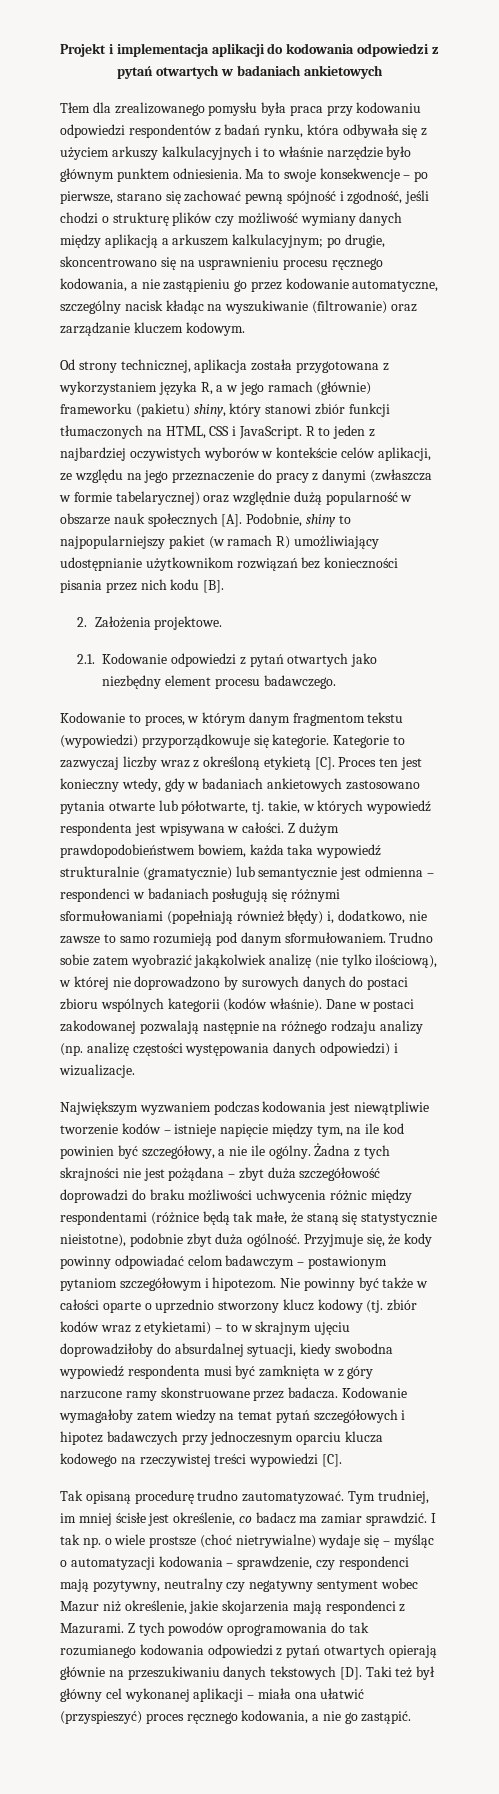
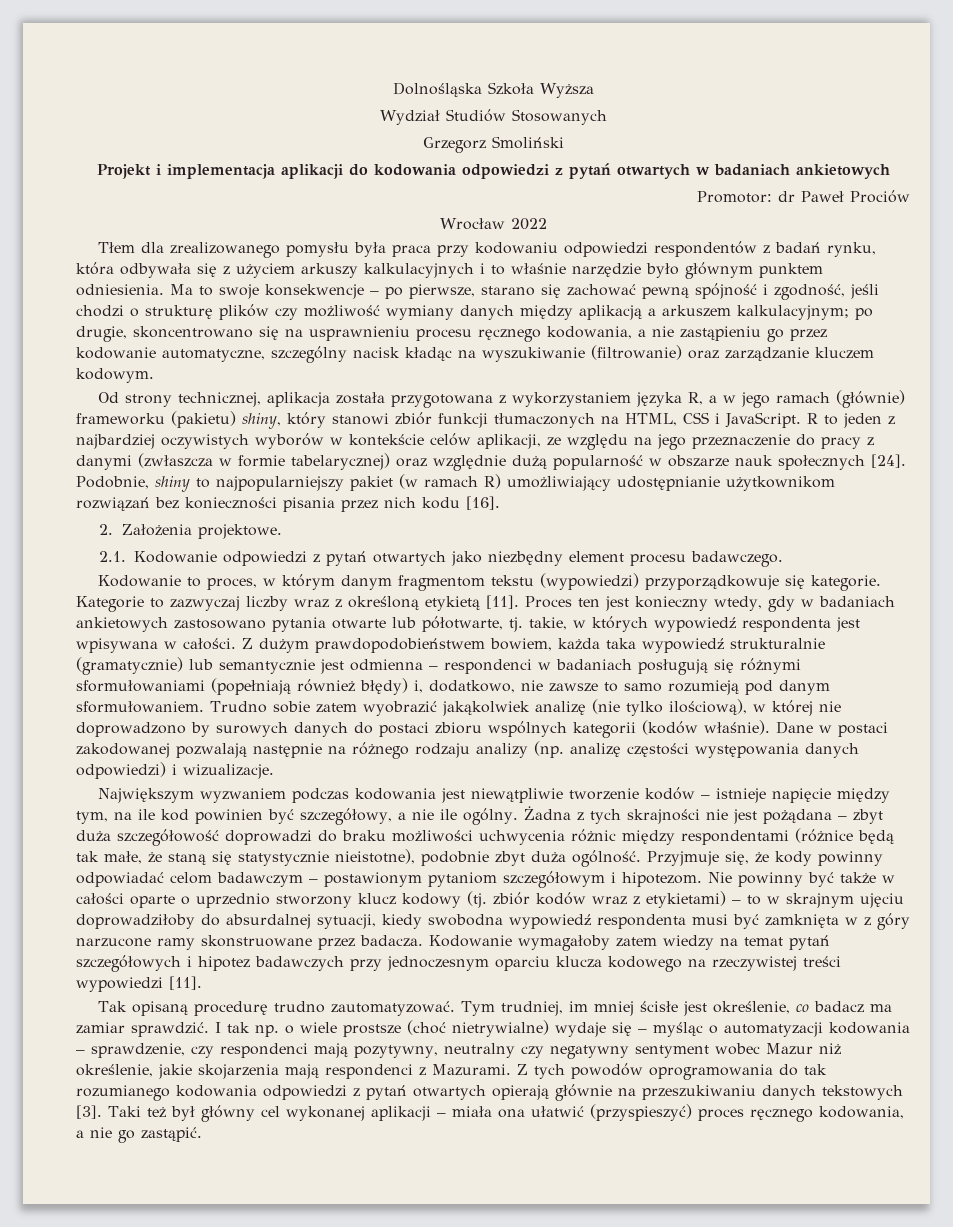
(60, 50) none -> [392,82,594,98] [379,109,607,125] [422,136,564,153] Dolnośląska Szkoła Wyższa // Wydział Studiów Stosowanych // Grzegorz Smoliński //
(383, 72) none -> [697,190,910,203] [439,218,547,230] // Promotor: dr Paweł Prociów // Wrocław 2022
[221,514,243,527] [A]. -> [871,454,906,468] [24].
[203,580,225,593] [B]. -> [466,496,500,510] [16].
[314,757,335,770] [C]. -> [486,595,519,609] [11].
[321,1454,342,1467] [C]. -> [169,976,202,990] [11].
[339,1667,362,1680] [D]. -> [76,1105,102,1119] [3].

